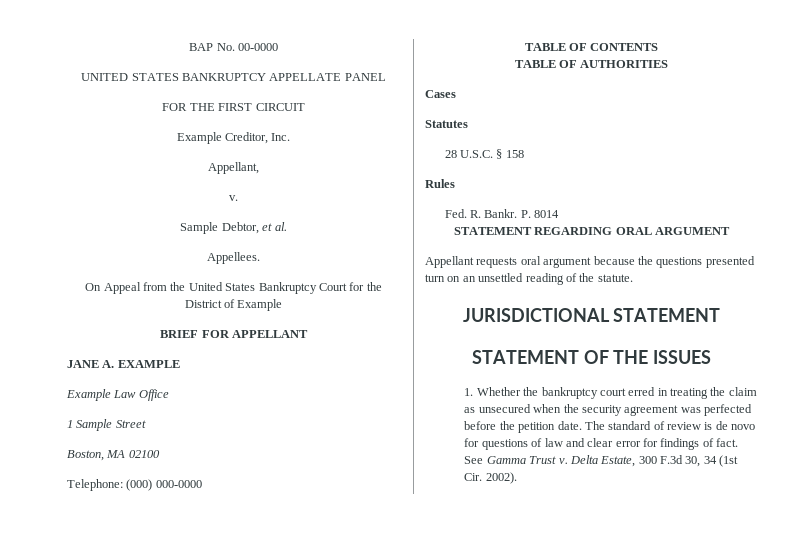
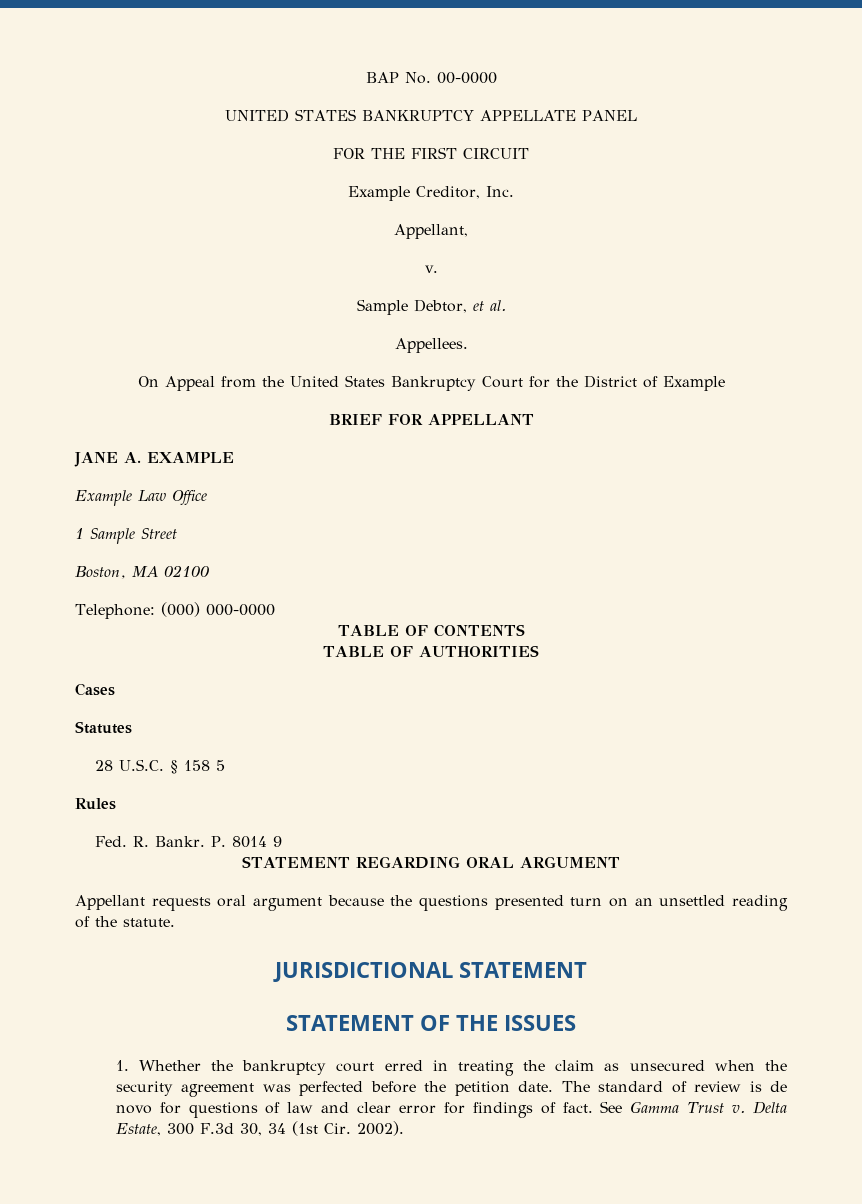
(524, 154) none -> [216,760,226,771] 5
(560, 214) none -> [273,836,283,847] 9

